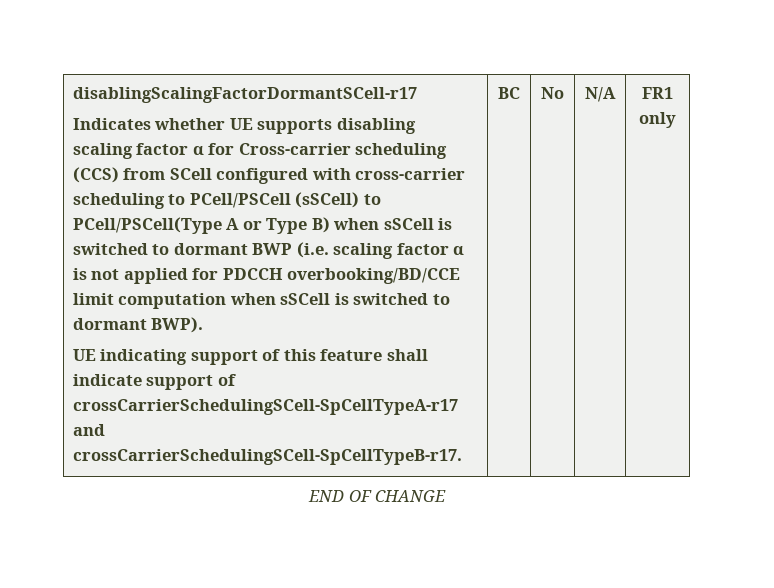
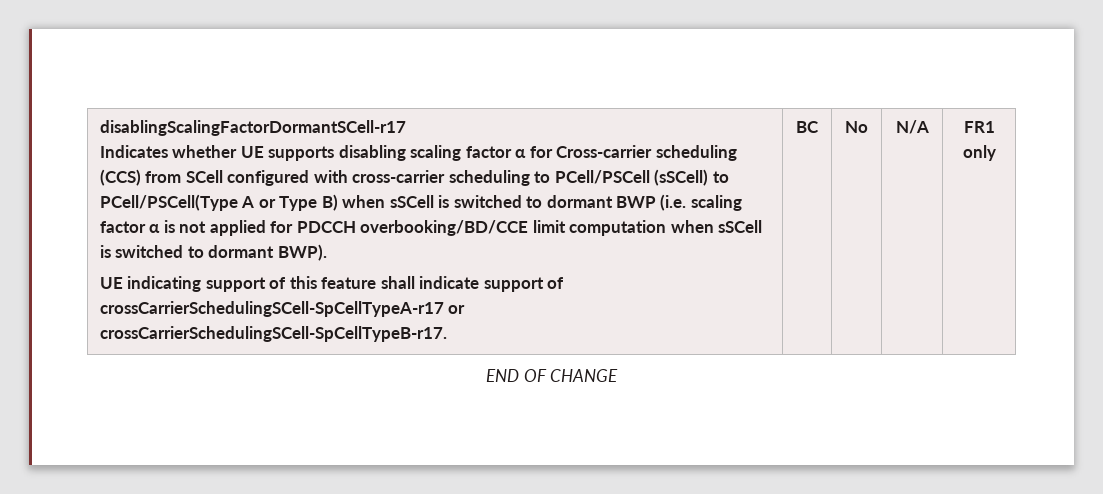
[72,424,105,436] and -> [448,305,466,314] or

